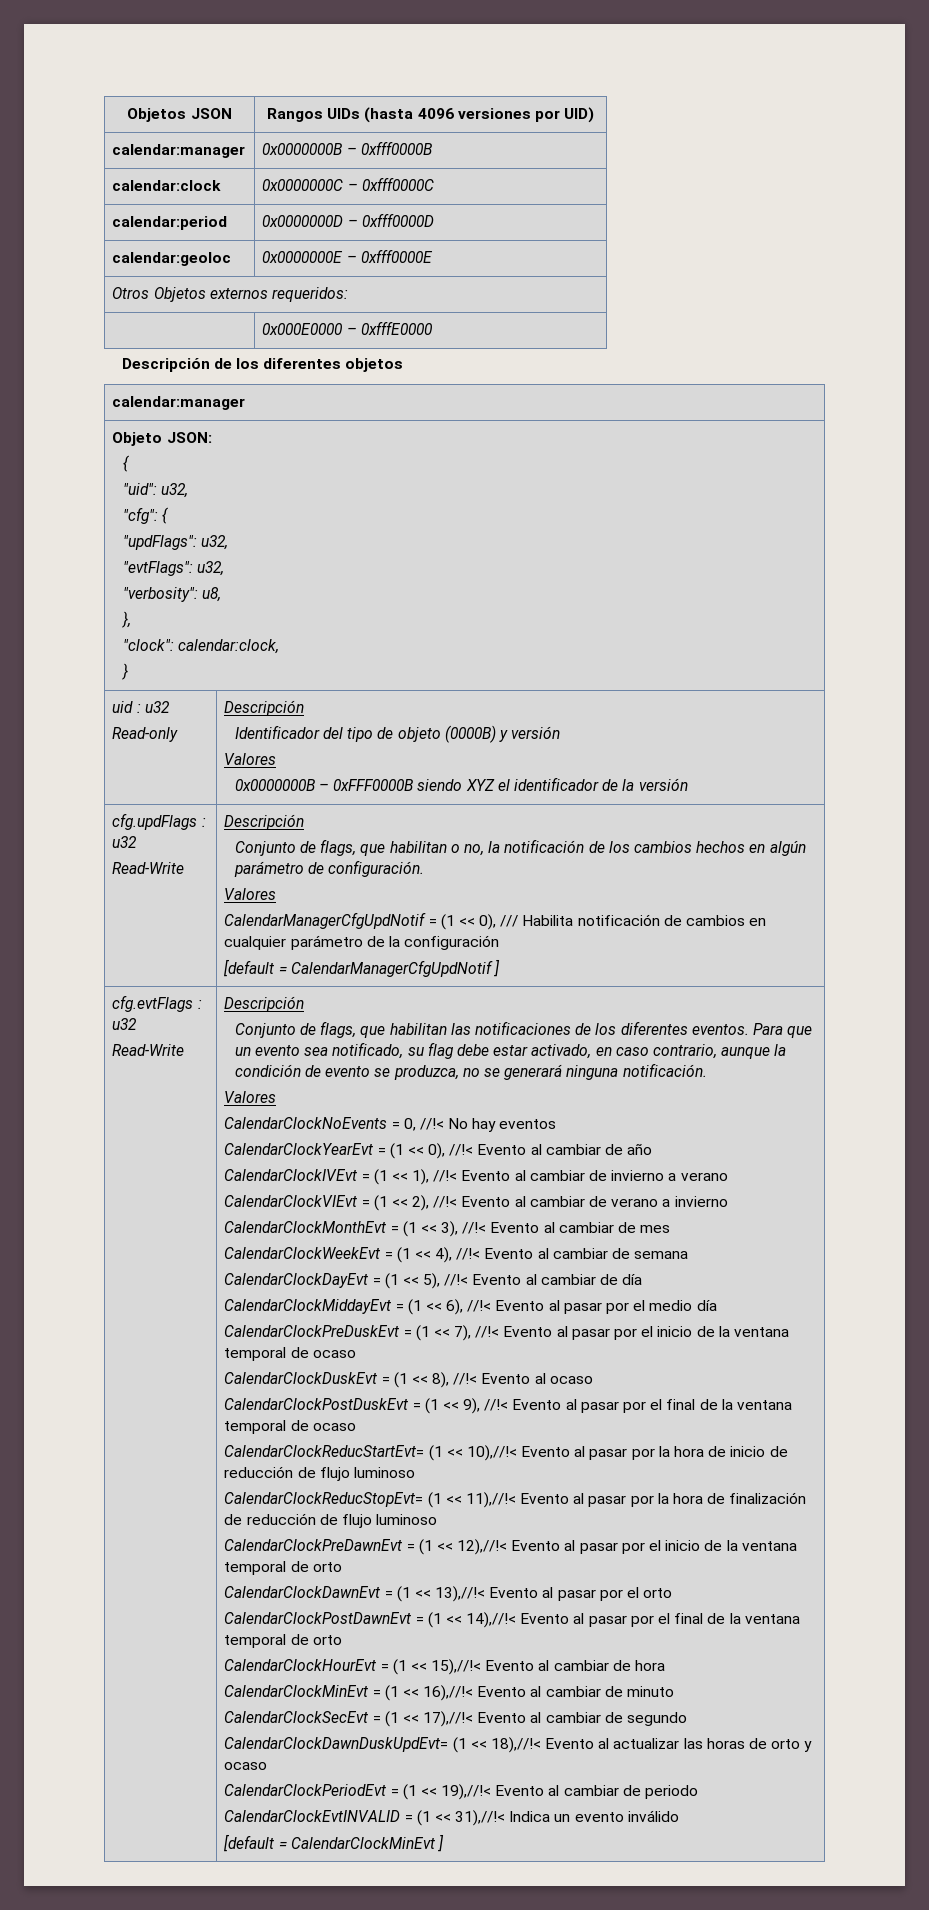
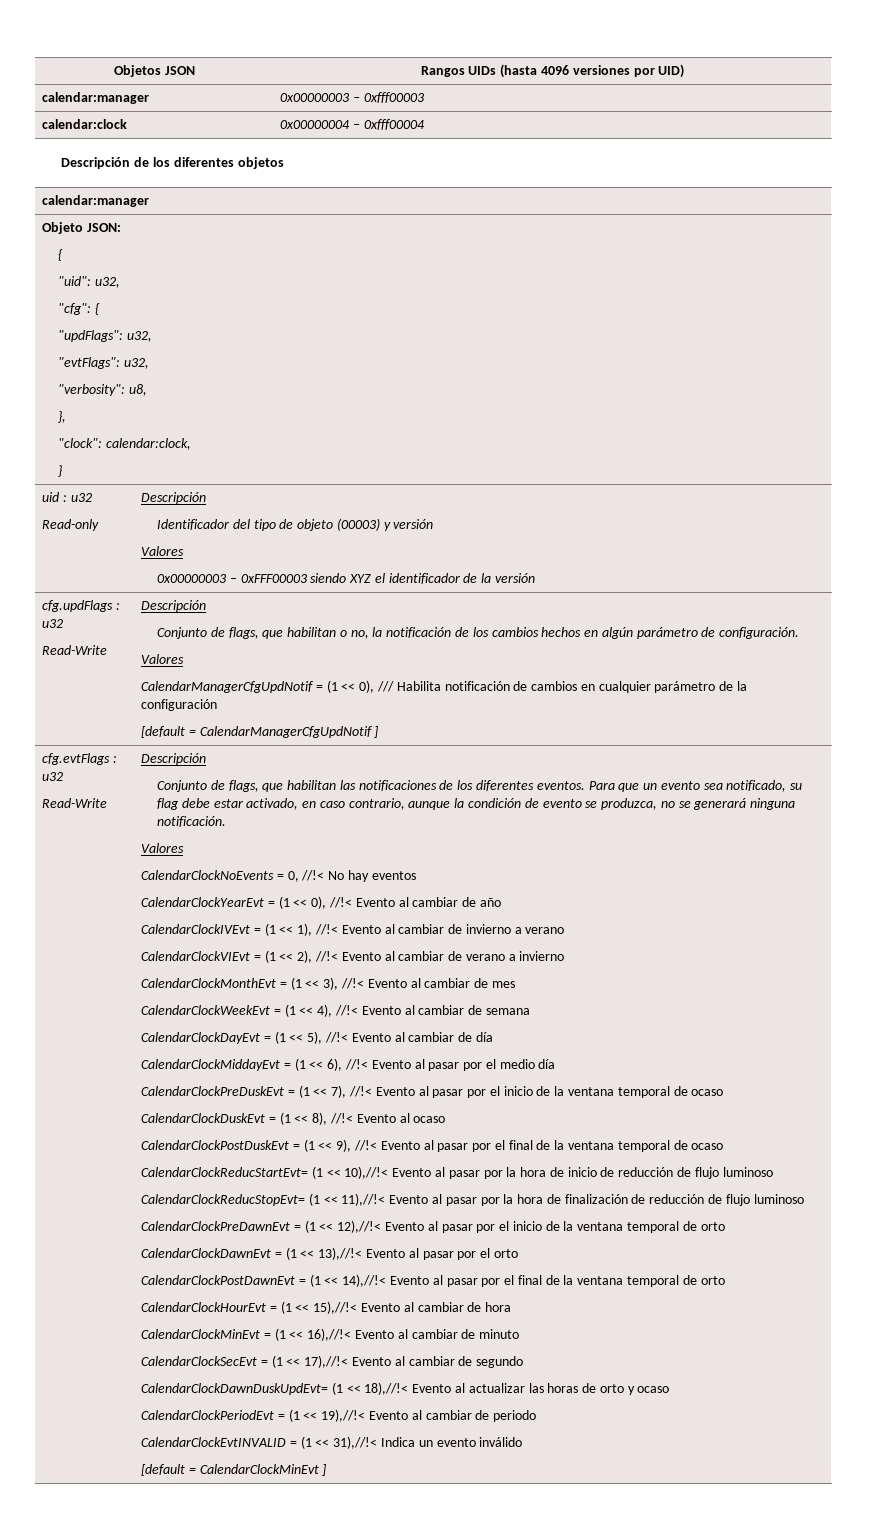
[262,141,432,155] [112,180,222,191] [262,177,434,191] [112,216,228,230] [262,213,434,227] [112,252,232,266] [262,249,433,263] [112,287,348,302] [262,321,433,335] 0x0000000B – 0xfff0000B // calendar:clock | 0x0000000C – 0xfff0000C // calendar:period | 0x0000000D – 0xfff0000D // calendar:geoloc | 0x0000000E – 0xfff0000E // Otros Objetos externos requeridos: // | 0x000E0000 – 0xfffE0000 -> [280,92,425,103] [42,119,128,129] [280,119,425,130] 0x00000003 – 0xfff00003 // calendar:clock | 0x00000004 – 0xfff00004
[444,725,496,743] (0000B) -> [336,518,380,531] (00003)
[234,779,414,791] 0x0000000B – 0xFFF0000B -> [156,574,308,583] 0x00000003 – 0xFFF00003

